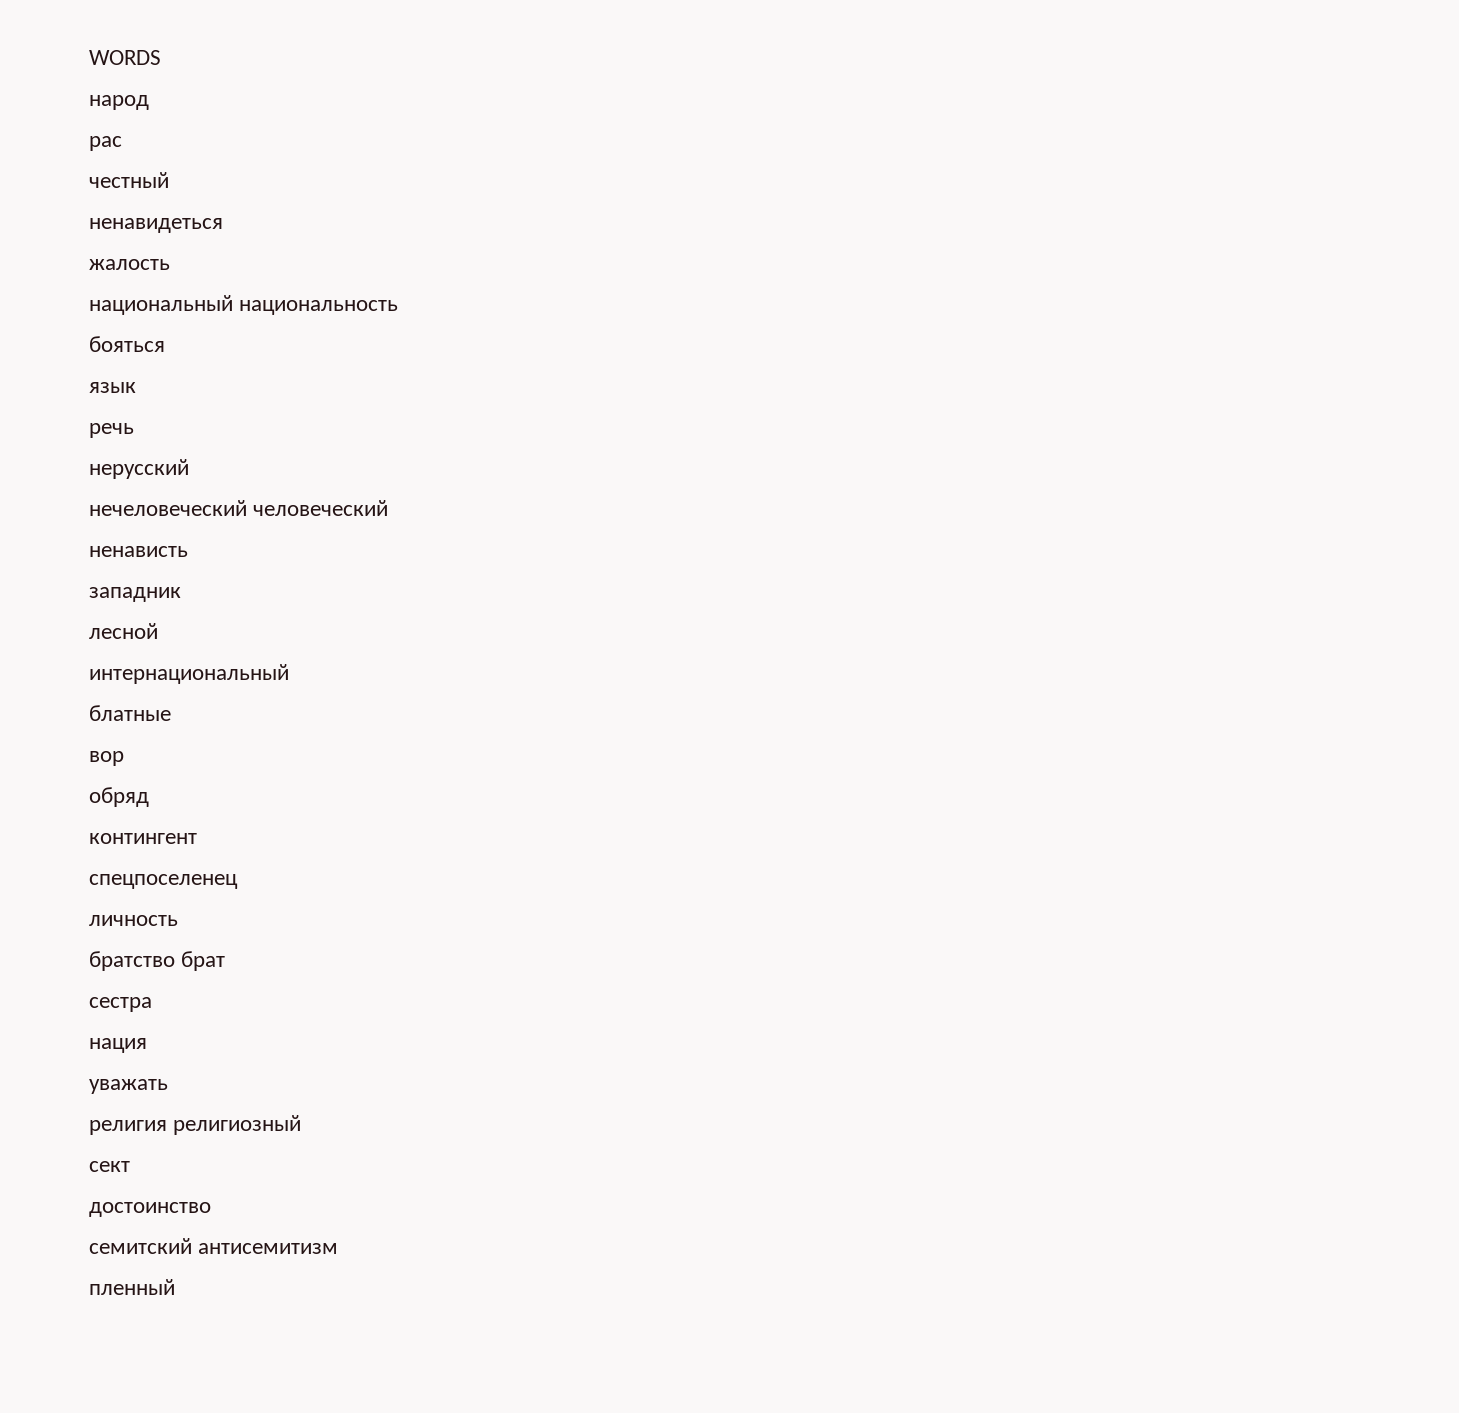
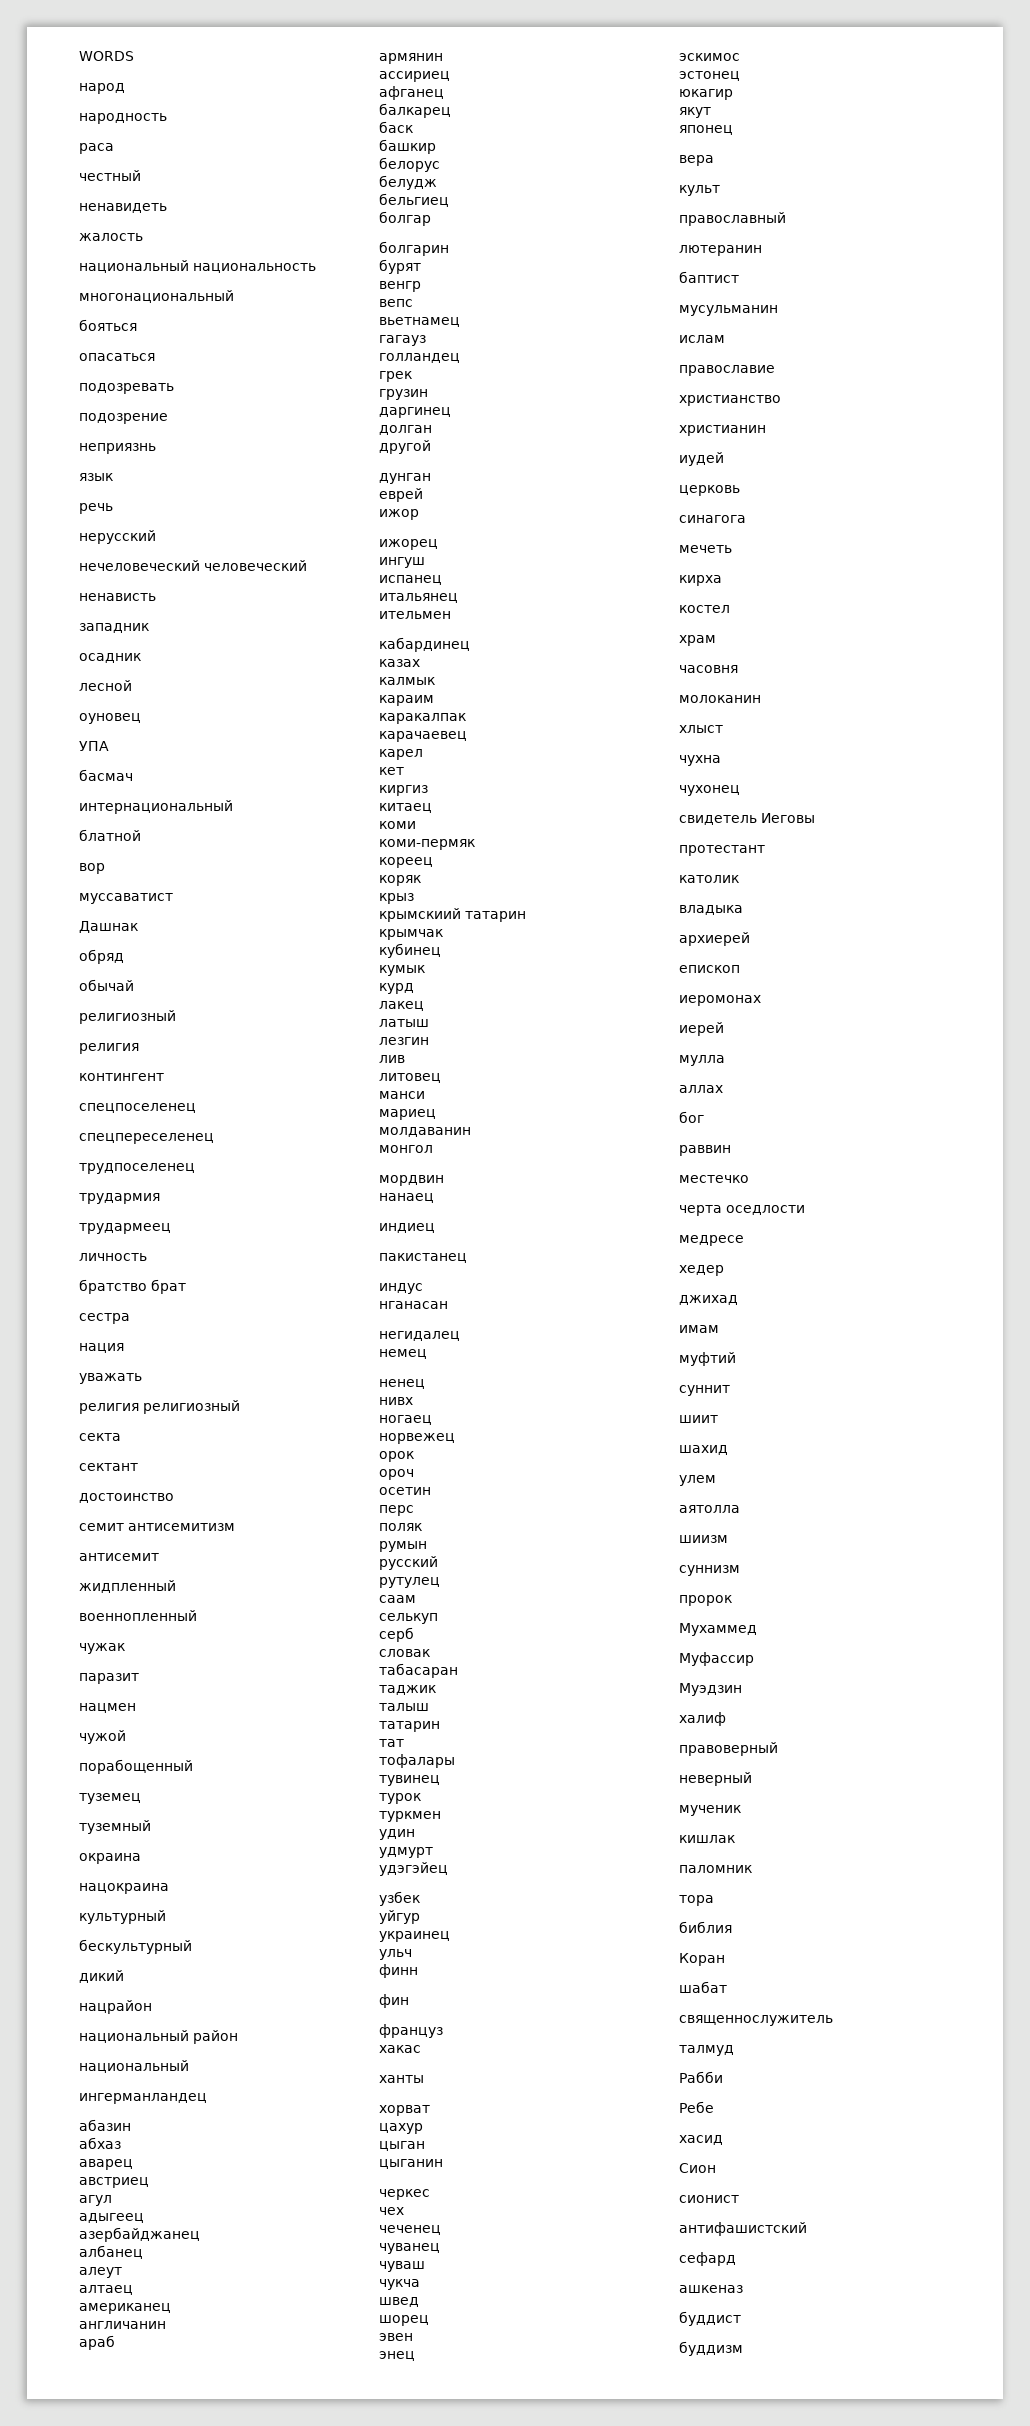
[89,136,122,151] рас -> [79,113,167,124] [79,143,114,154] народность // раса
[89,218,223,233] ненавидеться -> [79,203,167,213] ненавидеть
(399, 307) none -> [79,290,234,303] // многонациональный
(165, 344) none -> [79,353,155,361] [79,383,174,394] [79,413,168,424] [79,443,156,454] // опасаться // подозревать // подозрение // неприязнь
(181, 594) none -> [79,653,141,663] // осадник
(158, 631) none -> [79,713,141,724] [79,741,109,751] [79,769,133,781] // оуновец // УПА // басмач
[89,705,171,721] блатные -> [79,829,141,841] блатной
(124, 758) none -> [79,893,173,904] [79,921,138,933] // муссаватист // Дашнак
(149, 797) none -> [79,979,134,991] [79,1010,176,1024] [79,1043,139,1054] // обычай // религиозный // религия
(238, 881) none -> [79,1133,214,1144] [79,1163,195,1174] [79,1193,160,1204] [79,1223,171,1234] // спецпереселенец // трудпоселенец // трудармия // трудармеец
[89,1161,130,1172] сект -> [79,1433,121,1441] [79,1463,138,1471] секта // сектант
[89,1238,192,1254] семитский -> [79,1523,124,1531] семит
[89,1279,175,1295] пленный -> [79,1553,159,1561] [79,1580,176,1593] [79,1610,197,1621] [79,1643,125,1654] [79,1673,139,1684] [79,1703,136,1713] [79,1730,126,1744] [79,1759,193,1774] [79,1793,141,1804] [79,1820,151,1834] [79,1853,141,1864] [79,1883,169,1894] [79,1910,166,1924] [79,1939,192,1954] [79,1970,124,1983] [79,2000,152,2014] [79,2030,238,2044] [79,2060,189,2073] [79,2093,207,2104] [79,2119,131,2131] [79,2137,121,2149] [79,2159,133,2170] [79,2177,149,2188] [79,2195,112,2206] [79,2213,144,2223] [79,2227,200,2242] [79,2245,143,2259] [79,2267,122,2278] [79,2285,133,2295] [79,2303,171,2314] [79,2321,166,2329] [79,2335,115,2350] [379,53,443,64] [379,71,450,82] [379,86,444,100] [379,103,451,118] [379,121,413,133] [379,139,436,154] [379,157,440,172] [379,175,437,190] [379,193,449,207] [379,211,431,226] [379,241,449,256] [379,259,421,274] [379,281,421,292] [379,299,413,307] [379,317,460,327] [379,335,426,346] [379,353,460,363] [379,371,412,382] [379,389,428,400] [379,407,451,418] [379,425,432,435] [379,440,431,454] [379,473,431,484] [379,488,423,502] [379,509,419,520] [379,539,438,550] [379,557,425,568] [379,575,442,585] [379,593,458,603] [379,611,451,619] [379,637,470,652] [379,659,420,667] [379,677,435,685] [379,695,434,706] [379,713,466,724] [379,731,467,742] [379,749,423,760] [379,767,404,775] [379,785,428,796] [379,803,432,813] [379,821,416,829] [379,839,475,850] [379,857,433,868] [379,875,421,886] [379,893,414,904] [379,908,526,922] [379,929,443,940] [379,943,441,958] [379,965,425,976] [379,983,414,994] [379,1001,424,1011] [379,1019,429,1027] [379,1037,429,1045] [379,1055,405,1063] [379,1073,441,1083] [379,1091,425,1099] [379,1109,436,1120] [379,1127,471,1137] [379,1145,433,1153] [379,1175,444,1186] [379,1193,434,1203] [379,1223,435,1233] [379,1253,467,1263] [379,1283,423,1294] [379,1301,448,1309] [379,1331,460,1341] [379,1349,427,1359] [379,1379,425,1389] [379,1397,413,1405] [379,1415,432,1425] [379,1433,455,1444] [379,1451,414,1462] [379,1469,414,1480] [379,1487,431,1495] [379,1505,414,1516] [379,1523,422,1531] [379,1541,427,1552] [379,1556,438,1570] [379,1577,440,1588] [379,1595,416,1603] [379,1613,438,1624] [379,1627,414,1642] [379,1649,430,1657] [379,1663,458,1678] [379,1685,436,1695] [379,1703,429,1711] [379,1721,440,1732] [379,1739,404,1747] [379,1754,455,1768] [379,1775,440,1786] [379,1793,421,1804] [379,1811,441,1822] [379,1829,415,1840] [379,1847,433,1858] [379,1862,448,1876] [379,1891,420,1906] [379,1910,420,1924] [379,1931,450,1942] [379,1949,412,1960] [379,1964,418,1978] [379,1994,409,2008] [379,2024,443,2038] [379,2045,421,2053] [379,2075,424,2083] [379,2105,430,2116] [379,2123,423,2134] [379,2141,425,2151] [379,2159,443,2169] [379,2189,430,2200] [379,2207,404,2215] [379,2225,441,2235] [379,2243,440,2254] [379,2261,425,2272] [379,2279,420,2290] [379,2297,419,2307] [379,2315,429,2326] [379,2333,413,2341] [379,2351,415,2361] [679,53,740,61] [679,71,740,81] [679,89,733,100] [679,107,711,118] [679,125,733,135] [679,155,714,166] [679,185,720,196] [679,212,786,226] [679,245,762,256] [679,271,739,283] [679,305,778,316] [679,335,725,343] [679,365,775,376] [679,395,781,406] [679,425,766,436] [679,452,724,466] [679,485,740,496] [679,515,746,523] [679,545,732,553] [679,575,722,586] [679,605,730,613] [679,635,716,646] [679,665,738,673] [679,695,761,703] [679,725,723,733] [679,755,721,766] [679,785,740,796] [679,813,815,825] [679,845,765,856] [679,875,739,883] [679,905,743,915] [679,932,750,946] [679,965,740,973] [679,995,761,1006] [679,1022,724,1036] [679,1055,725,1066] [679,1085,723,1093] [679,1111,704,1123] [679,1145,731,1156] [679,1175,749,1183] [679,1205,805,1216] [679,1235,744,1246] [679,1265,724,1276] [679,1295,738,1305] [679,1325,719,1333] [679,1352,736,1366] [679,1385,730,1396] [679,1415,718,1423] [679,1445,728,1455] [679,1475,716,1486] [679,1505,740,1513] [679,1535,728,1543] [679,1565,740,1576] [679,1595,732,1606] [679,1623,757,1636] [679,1652,754,1666] [679,1683,742,1696] [679,1712,726,1726] [679,1742,778,1756] [679,1772,752,1786] [679,1805,741,1816] [679,1835,735,1843] [679,1865,752,1873] [679,1895,714,1906] [679,1921,732,1933] [679,1953,725,1966] [679,1981,727,1993] [679,2015,833,2026] [679,2045,734,2056] [679,2071,723,2083] [679,2101,714,2113] [679,2135,723,2145] [679,2163,716,2173] [679,2195,739,2203] [679,2222,807,2236] [679,2252,736,2266] [679,2285,743,2293] [679,2311,741,2326] [679,2341,743,2356] антисемит // жидпленный // военнопленный // чужак // паразит // нацмен // чужой // порабощенный // туземец // туземный // окраина // нацокраина // культурный // бескультурный // дикий // нацрайон // национальный район // национальный // ингерманландец // абазин // абхаз // аварец // австриец // агул // адыгеец // азербайджанец // албанец // алеут // алтаец // американец // англичанин // араб // армянин // ассириец // афганец // балкарец // баск // башкир // белорус // белудж // бельгиец // болгар // болгарин // бурят // венгр // вепс // вьетнамец // гагауз // голландец // грек // грузин // даргинец // долган // другой // дунган // еврей // ижор // ижорец // ингуш // испанец // итальянец // ительмен // кабардинец // казах // калмык // караим // каракалпак // карачаевец // карел // кет // киргиз // китаец // коми // коми-пермяк // кореец // коряк // крыз // крымскиий татарин // крымчак // кубинец // кумык // курд // лакец // латыш // лезгин // лив // литовец // манси // мариец // молдаванин // монгол // мордвин // нанаец // индиец // пакистанец // индус // нганасан // негидалец // немец // ненец // нивх // ногаец // норвежец // орок // ороч // осетин // перс // поляк // румын // русский // рутулец // саам // селькуп // серб // словак // табасаран // таджик // талыш // татарин // тат // тофалары // тувинец // турок // туркмен // удин // удмурт // удэгэйец // узбек // уйгур // украинец // ульч // финн // фин // француз // хакас // ханты // хорват // цахур // цыган // цыганин // черкес // чех // чеченец // чуванец // чуваш // чукча // швед // шорец // эвен // энец // эскимос // эстонец // юкагир // якут // японец // вера // культ // православный // лютеранин // баптист // мусульманин // ислам // православие // христианство // христианин // иудей // церковь // синагога // мечеть // кирха // костел // храм // часовня // молоканин // хлыст // чухна // чухонец // свидетель Иеговы // протестант // католик // владыка // архиерей // епископ // иеромонах // иерей // мулла // аллах // бог // раввин // местечко // черта оседлости // медресе // хедер // джихад // имам // муфтий // суннит // шиит // шахид // улем // аятолла // шиизм // суннизм // пророк // Мухаммед // Муфассир // Муэдзин // халиф // правоверный // неверный // мученик // кишлак // паломник // тора // библия // Коран // шабат // священнослужитель // талмуд // Рабби // Ребе // хасид // Сион // сионист // антифашистский // сефард // ашкеназ // буддист // буддизм

